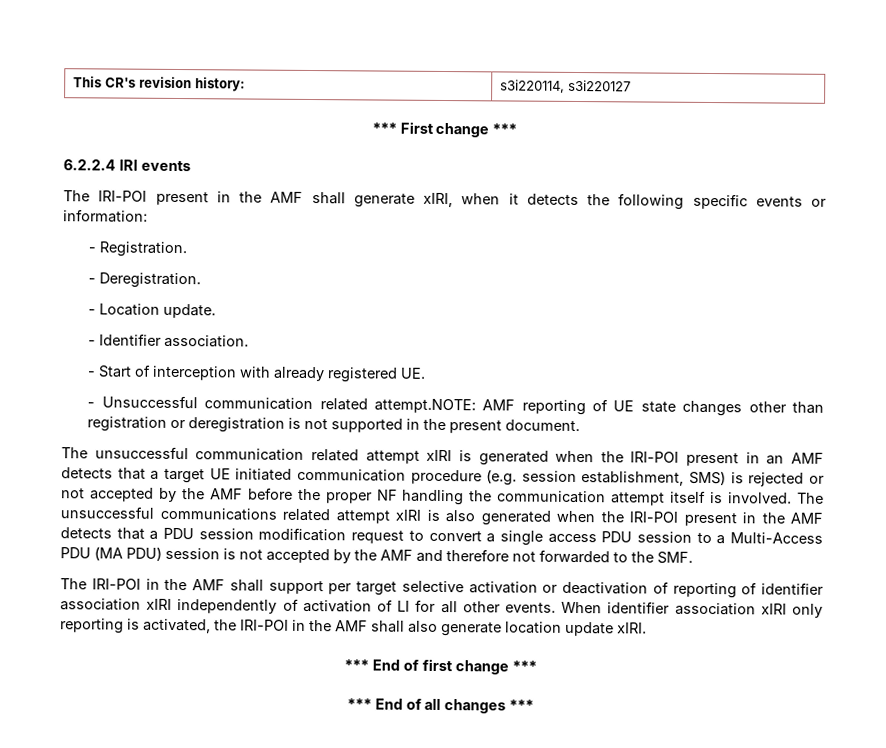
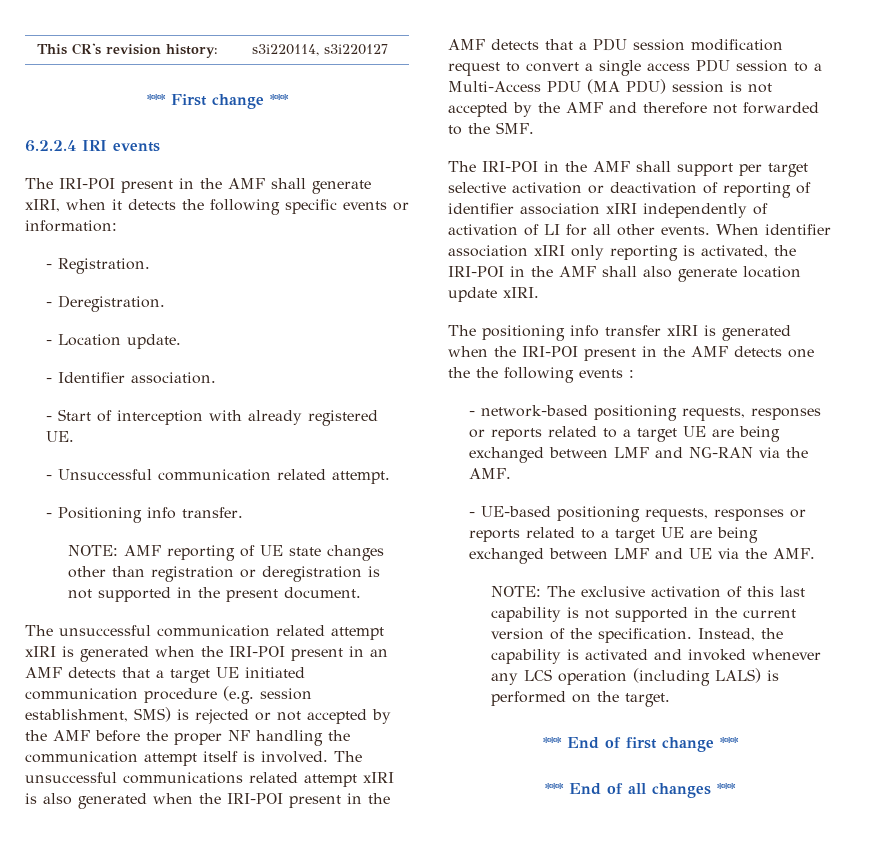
[373,398,476,414] attempt.NOTE: -> [332,471,391,484] [46,507,244,523] [67,545,118,556] attempt. // - Positioning info transfer. // NOTE:
(647, 628) none -> [448,325,791,341] [448,346,814,361] [448,367,634,383] [469,405,822,421] [469,426,781,442] [469,447,809,463] [469,468,512,479] [469,506,807,522] [469,527,759,543] [469,548,816,564] [490,586,805,598] [490,607,796,622] [490,628,783,643] [490,649,821,664] [490,668,779,686] [490,691,670,707] // The positioning info transfer xIRI is generated when the IRI-POI present in the AMF detects one the the following events : // - network-based positioning requests, responses or reports related to a target UE are being exchanged between LMF and NG-RAN via the AMF. // - UE-based positioning requests, responses or reports related to a target UE are being exchanged between LMF and UE via the AMF. // NOTE: The exclusive activation of this last capability is not supported in the current version of the specification. Instead, the capability is activated and invoked whenever any LCS operation (including LALS) is performed on the target.

